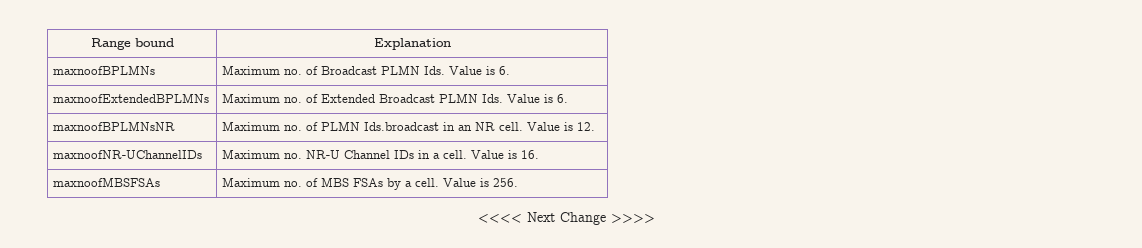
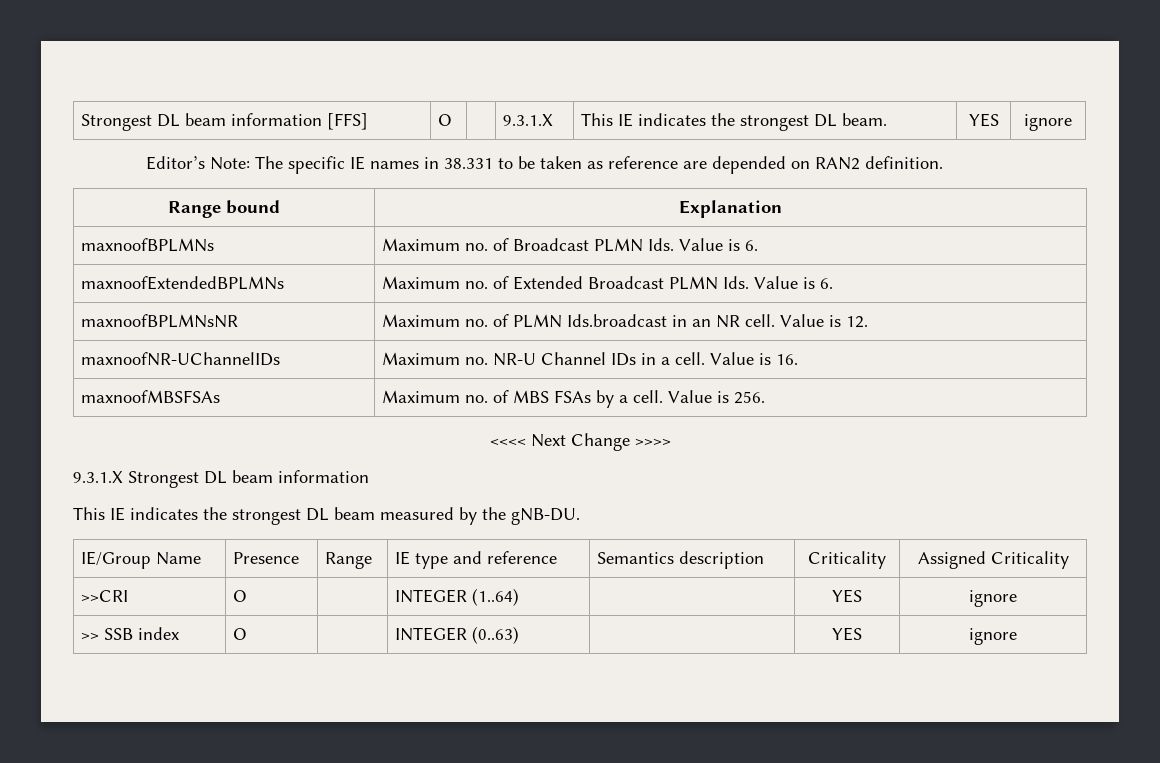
(90, 44) none -> [80,113,368,131] [437,114,452,126] [502,114,553,126] [580,113,887,131] [968,113,999,127] [1024,114,1072,131] [145,156,943,174] Strongest DL beam information [FFS] | O | | 9.3.1.X | This IE indicates the strongest DL beam. | YES | ignore // Editor’s Note: The specific IE names in 38.331 to be taken as reference are depended on RAN2 definition. //
(655, 218) none -> [73,470,369,488] [73,507,580,525] [80,551,201,569] [232,552,299,564] [324,552,372,569] [394,551,557,569] [596,551,764,569] [808,551,886,569] [917,551,1069,569] [80,590,128,602] [232,590,247,602] [394,588,519,606] [832,589,862,603] [969,590,1017,607] [80,627,179,640] [232,628,247,640] [394,626,519,644] [832,627,862,641] [969,628,1017,645] // 9.3.1.X Strongest DL beam information // This IE indicates the strongest DL beam measured by the gNB-DU. // IE/Group Name | Presence | Range | IE type and reference | Semantics description | Criticality | Assigned Criticality // >>CRI | O | | INTEGER (1..64) | | YES | ignore // >> SSB index | O | | INTEGER (0..63) | | YES | ignore

